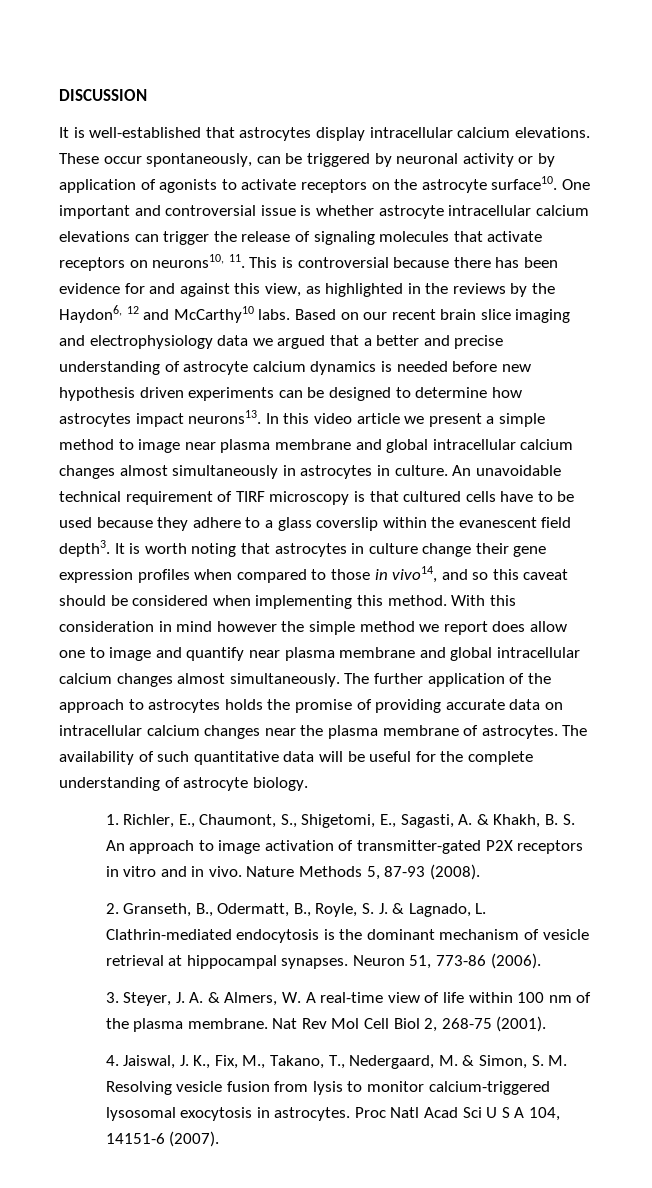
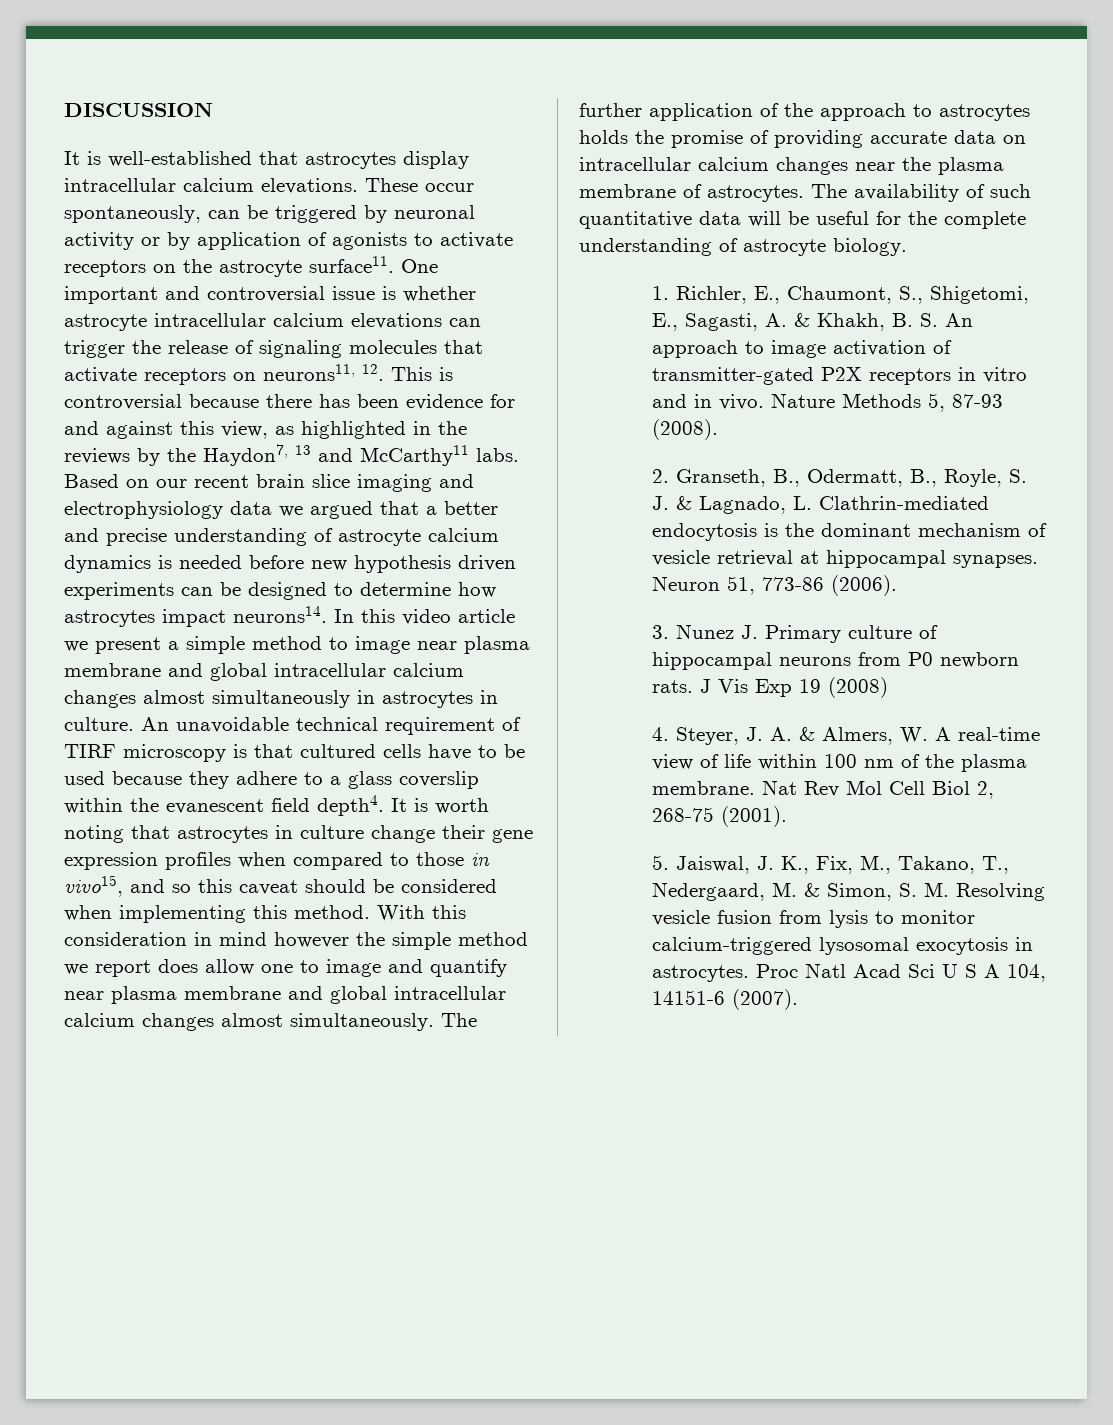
[491,176,558,190] surface10. -> [309,256,394,273] surface11.
[152,254,245,268] neurons10, 11. -> [263,364,384,381] neurons11, 12.
[59,305,254,323] Haydon6, 12 and McCarthy10 -> [203,444,469,466] Haydon7, 13 and McCarthy11
[188,410,262,424] neurons13. -> [233,606,327,623] neurons14.
[59,540,110,557] depth3. -> [317,795,384,816] depth4.
[392,566,438,583] vivo14, -> [64,875,123,897] vivo15,
(119, 997) none -> [676,624,939,643] [652,652,1020,670] [652,677,889,698] [652,727,670,741] Nunez J. Primary culture of hippocampal neurons from P0 newborn rats. J Vis Exp 19 (2008) // 4.
[105,1055,119,1066] 4. -> [652,855,670,870] 5.

